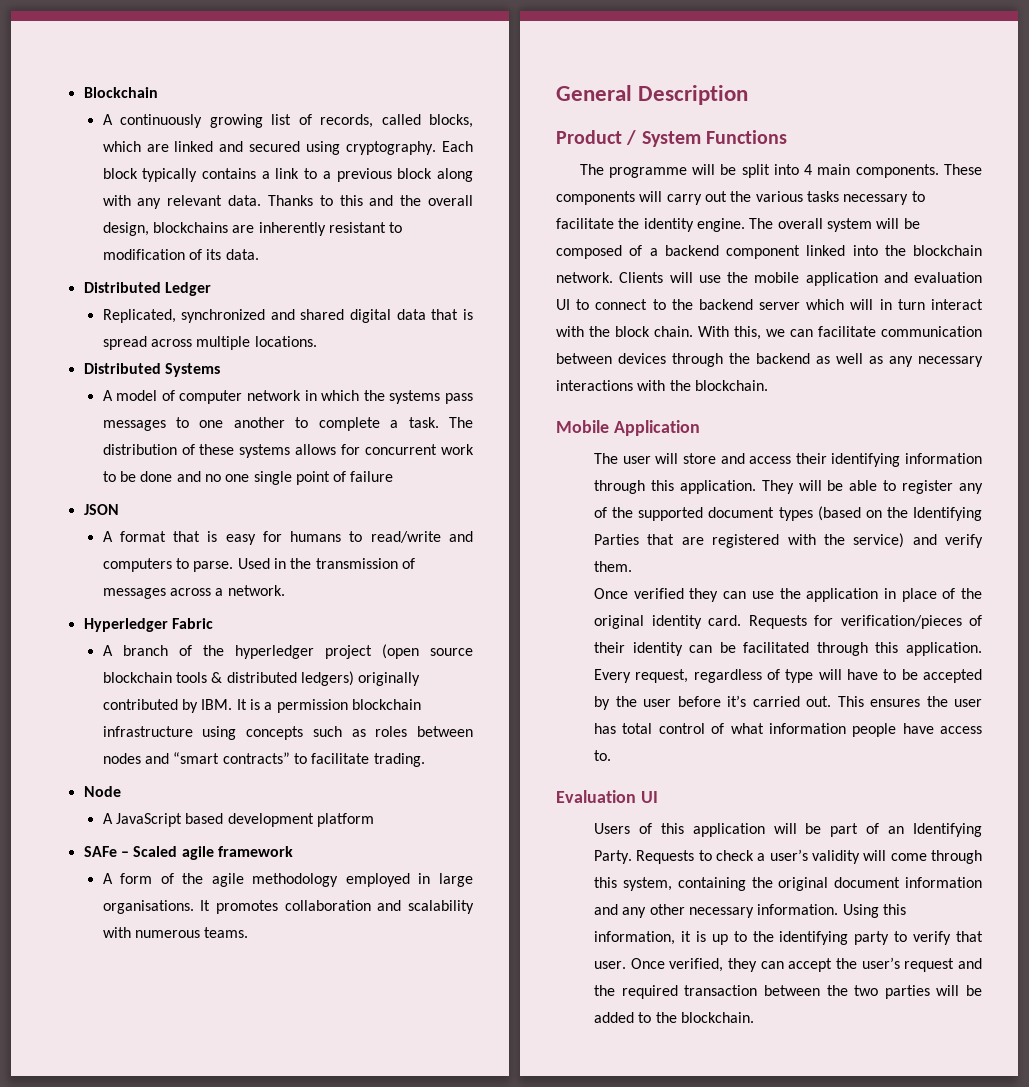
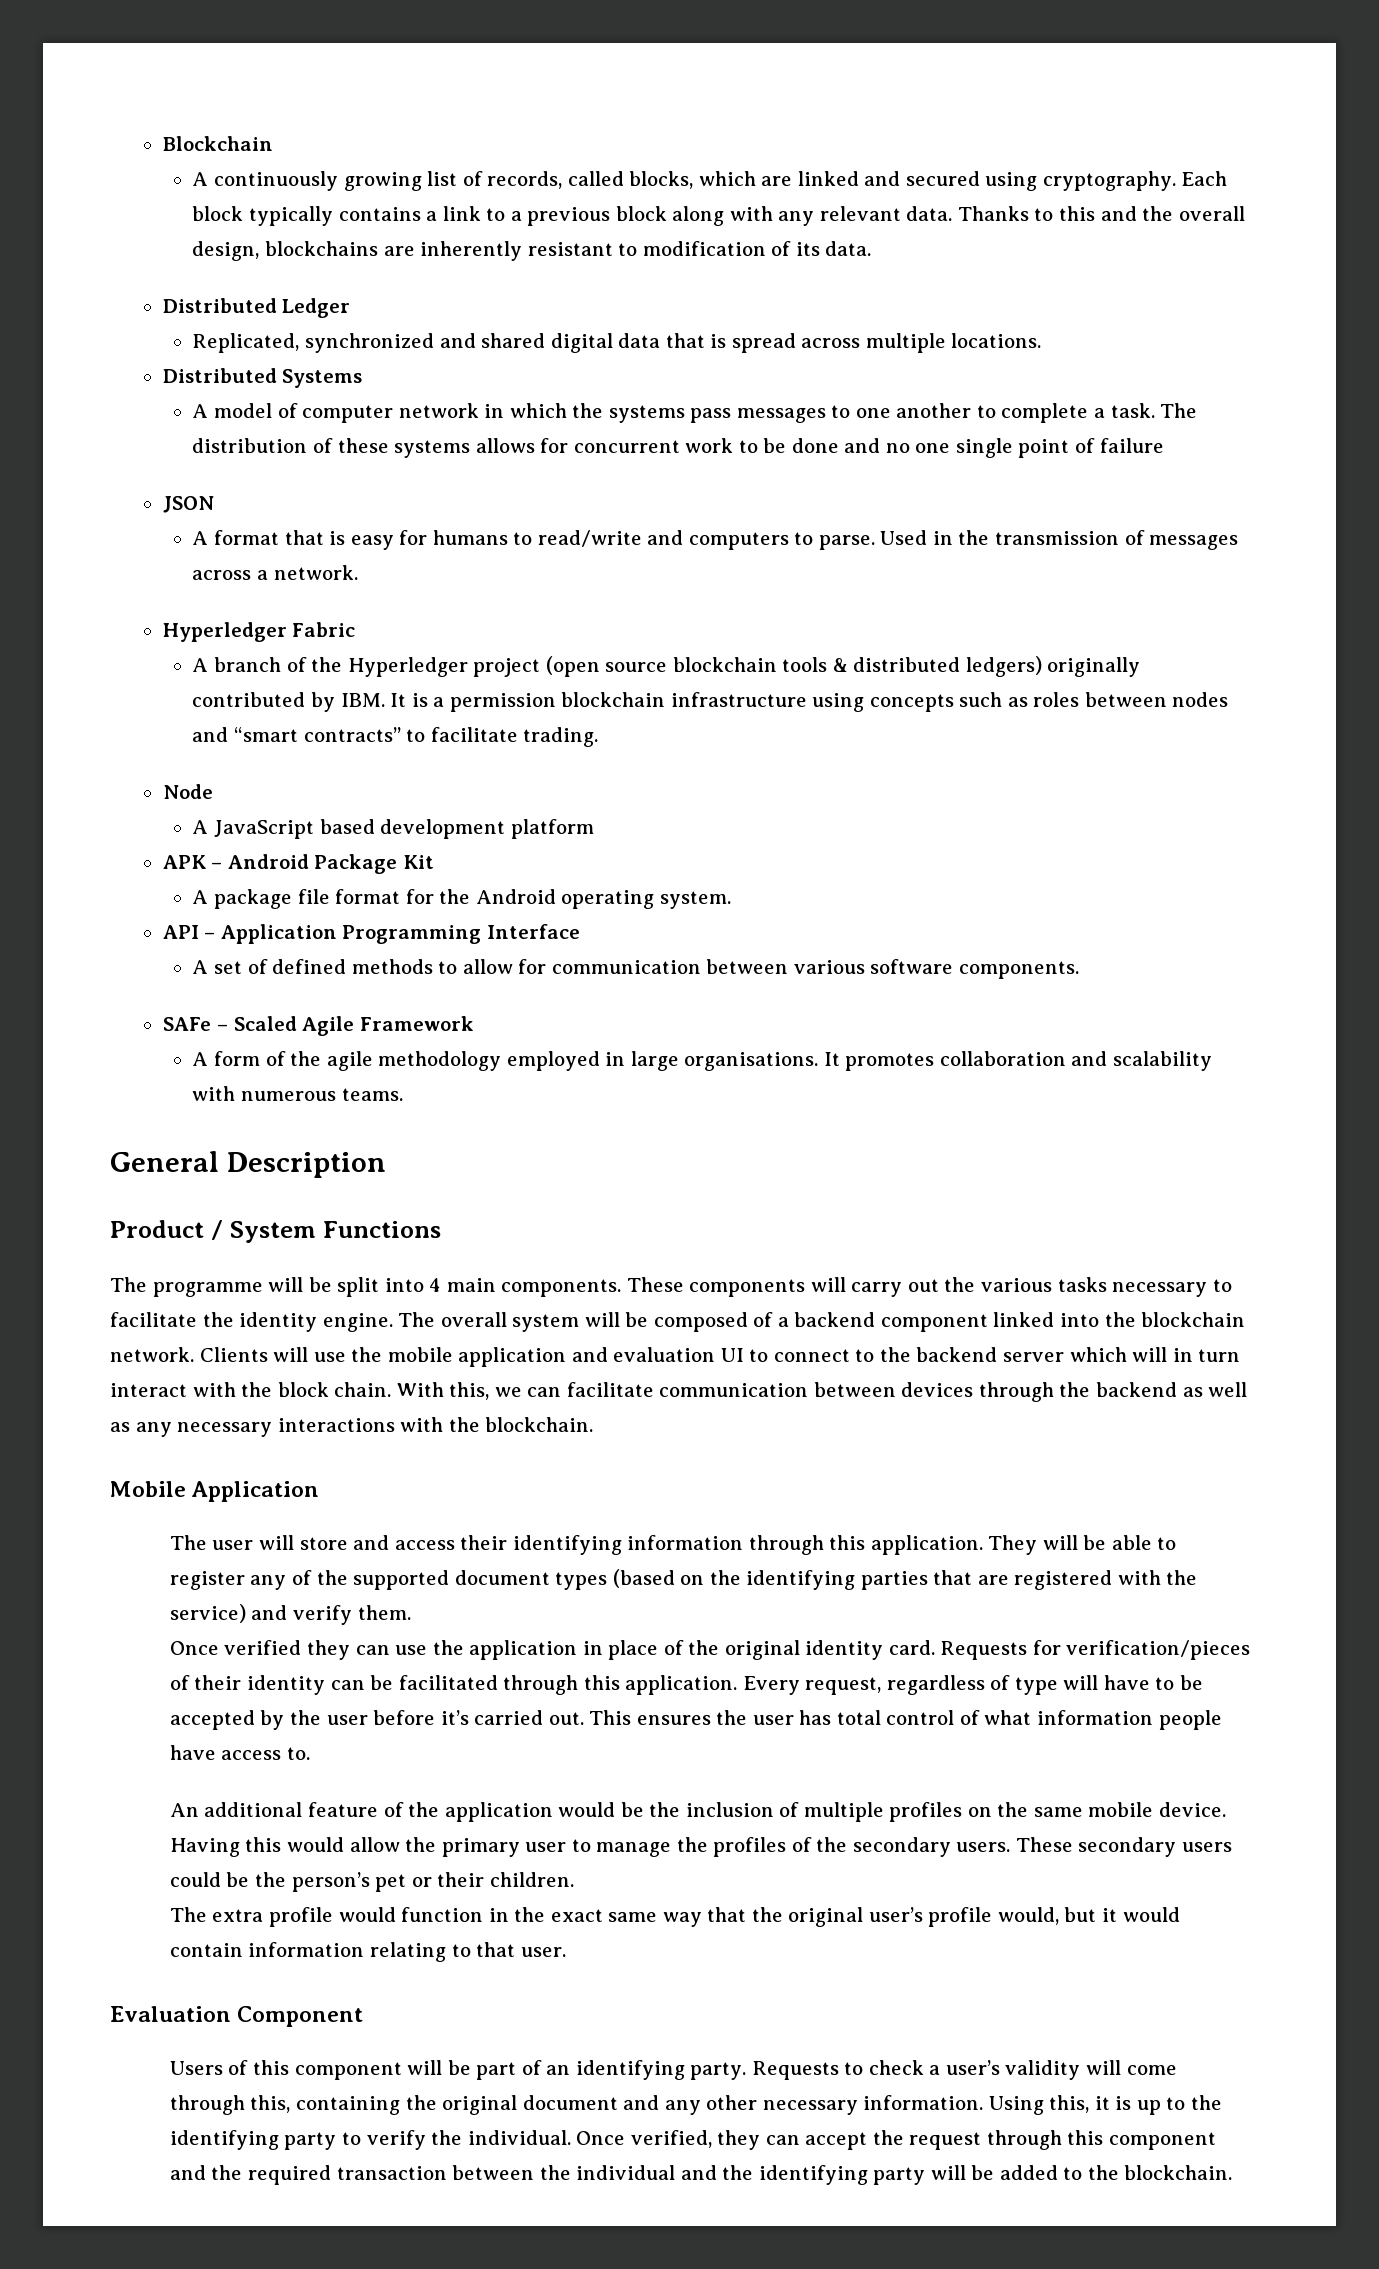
[234,645,314,659] hyperledger -> [347,657,468,677] Hyperledger
(374, 820) none -> [162,854,434,874] [192,889,731,909] [162,924,580,944] [192,959,1079,979] // APK – Android Package Kit // A package file format for the Android operating system. // API – Application Programming Interface // A set of defined methods to allow for communication between various software components.
[181,846,293,860] agile framework -> [302,1016,474,1036] Agile Framework
[913,507,982,521] [594,534,640,545] Identifying Parties -> [746,1570,928,1590] identifying parties
(612, 755) none -> [169,1802,1226,1822] [169,1837,1232,1857] [169,1872,574,1892] [169,1907,1180,1927] [169,1942,566,1962] // An additional feature of the application would be the inclusion of multiple profiles on the same mobile device. Having this would allow the primary user to manage the profiles of the secondary users. These secondary users could be the person’s pet or their children. // The extra profile would function in the exact same way that the original user’s profile would, but it would contain information relating to that user.
[640,791,658,803] UI -> [237,2006,364,2027] Component
[692,823,765,837] application -> [294,2062,402,2080] component
[913,823,982,837] [594,850,633,864] Identifying Party. -> [575,2060,747,2080] identifying party.
[594,877,672,891] this system, -> [250,2095,291,2113] this,
[905,877,982,888] information -> (618, 2102) none
[882,904,906,915] [594,931,676,945] this information, -> [1049,2095,1090,2113] this,
[956,931,983,942] [594,961,627,969] that user. -> [431,2130,571,2145] the individual.
[861,957,955,972] user’s request -> [909,2130,1216,2150] request through this component
[854,985,930,999] two parties -> [576,2165,926,2185] individual and the identifying party

